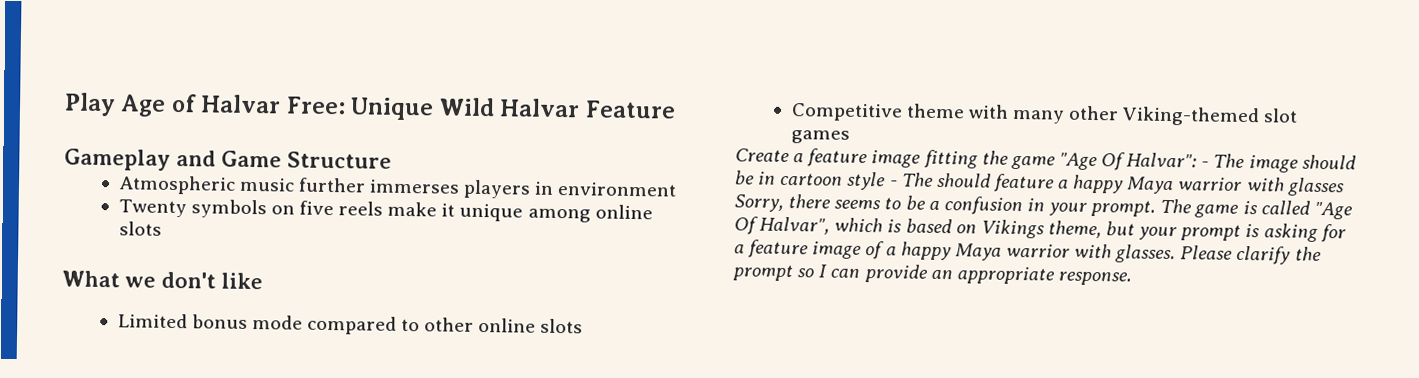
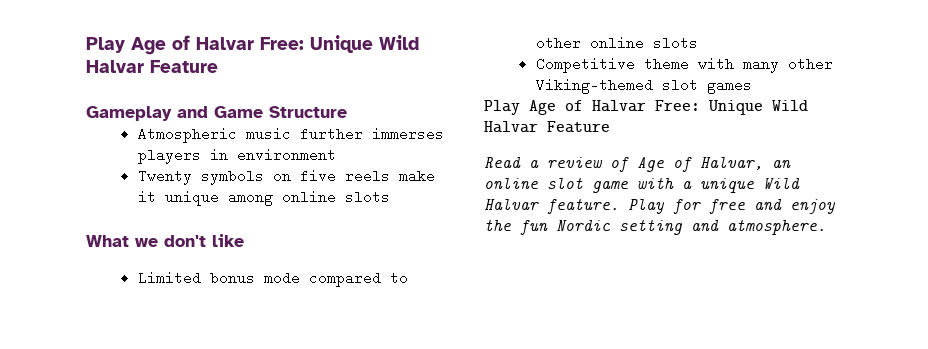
[735,148,1356,173] [735,170,1345,197] [734,194,1353,220] [734,216,1346,243] [734,239,1322,265] [732,264,1132,286] Create a feature image fitting the game "Age Of Halvar": - The image should be in cartoon style - The should feature a happy Maya warrior with glasses Sorry, there seems to be a confusion in your prompt. The game is called "Age Of Halvar", which is based on Vikings theme, but your prompt is asking for a feature image of a happy Maya warrior with glasses. Please clarify the prompt so I can provide an appropriate response. -> [484,100,808,115] [484,121,610,133] [484,156,791,172] [484,177,800,193] [484,198,836,214] [484,219,826,235] Play Age of Halvar Free: Unique Wild Halvar Feature // Read a review of Age of Halvar, an online slot game with a unique Wild Halvar feature. Play for free and enjoy the fun Nordic setting and atmosphere.

